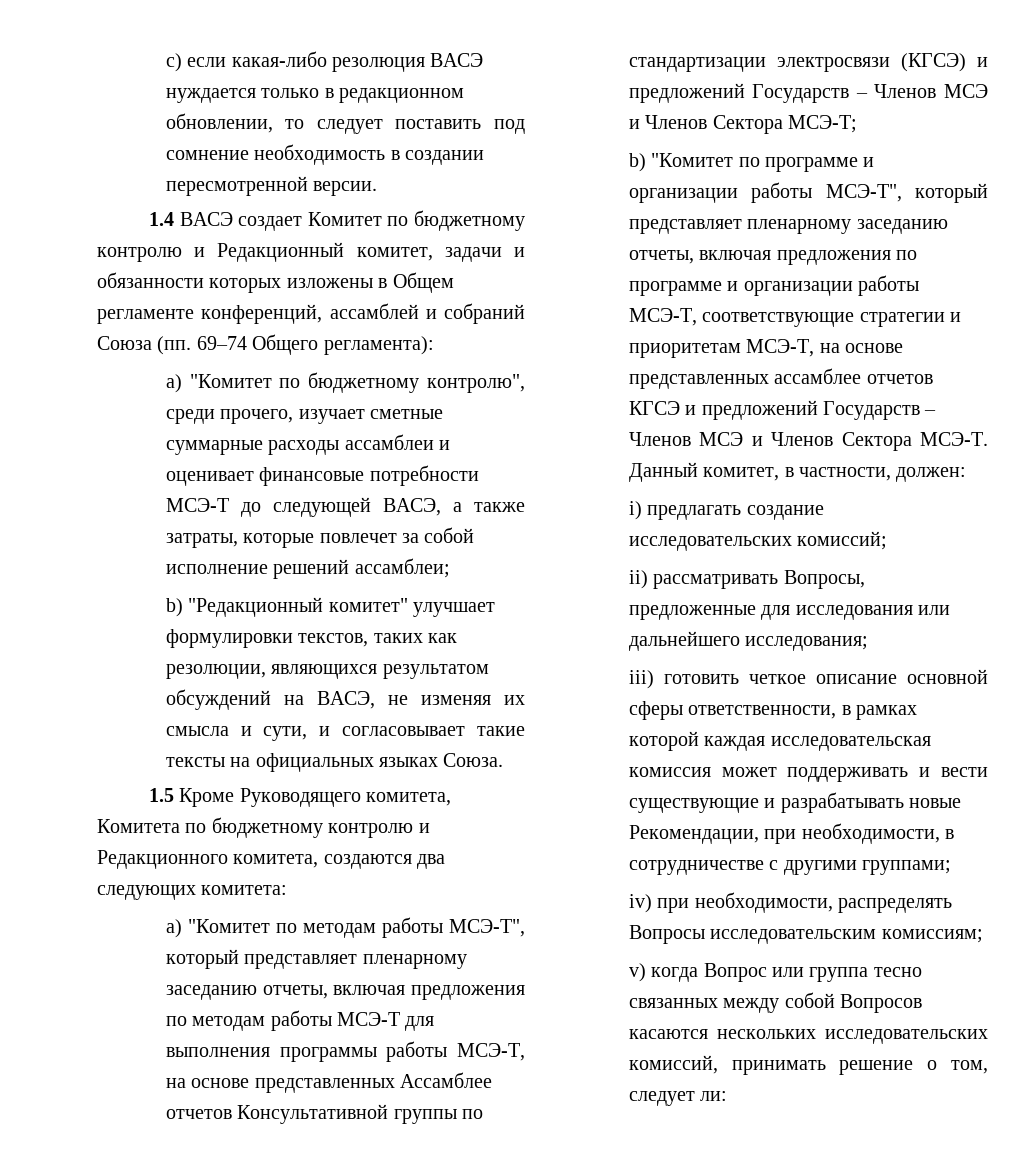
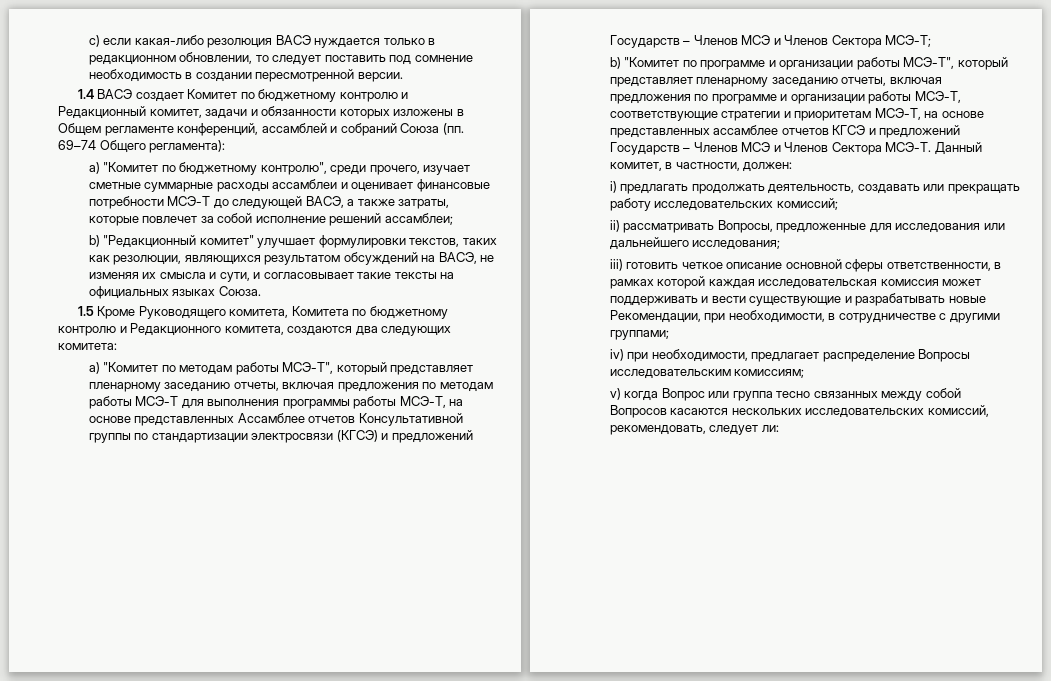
[746,505,824,520] создание -> [691,184,1020,194] [609,198,651,211] продолжать деятельность, создавать или прекращать работу
[837,898,952,913] распределять -> [751,352,915,362] предлагает распределение
[731,1060,988,1075] принимать решение о том, -> [609,425,706,435] рекомендовать,

